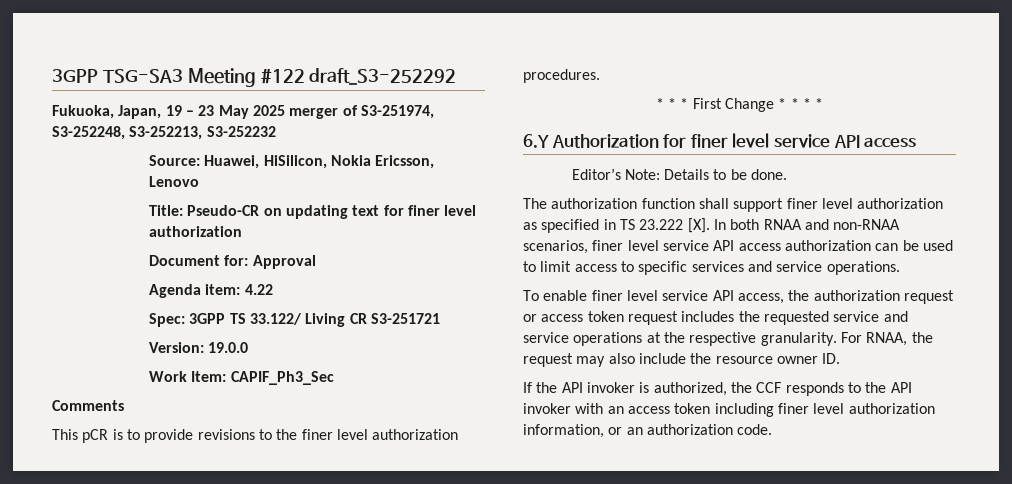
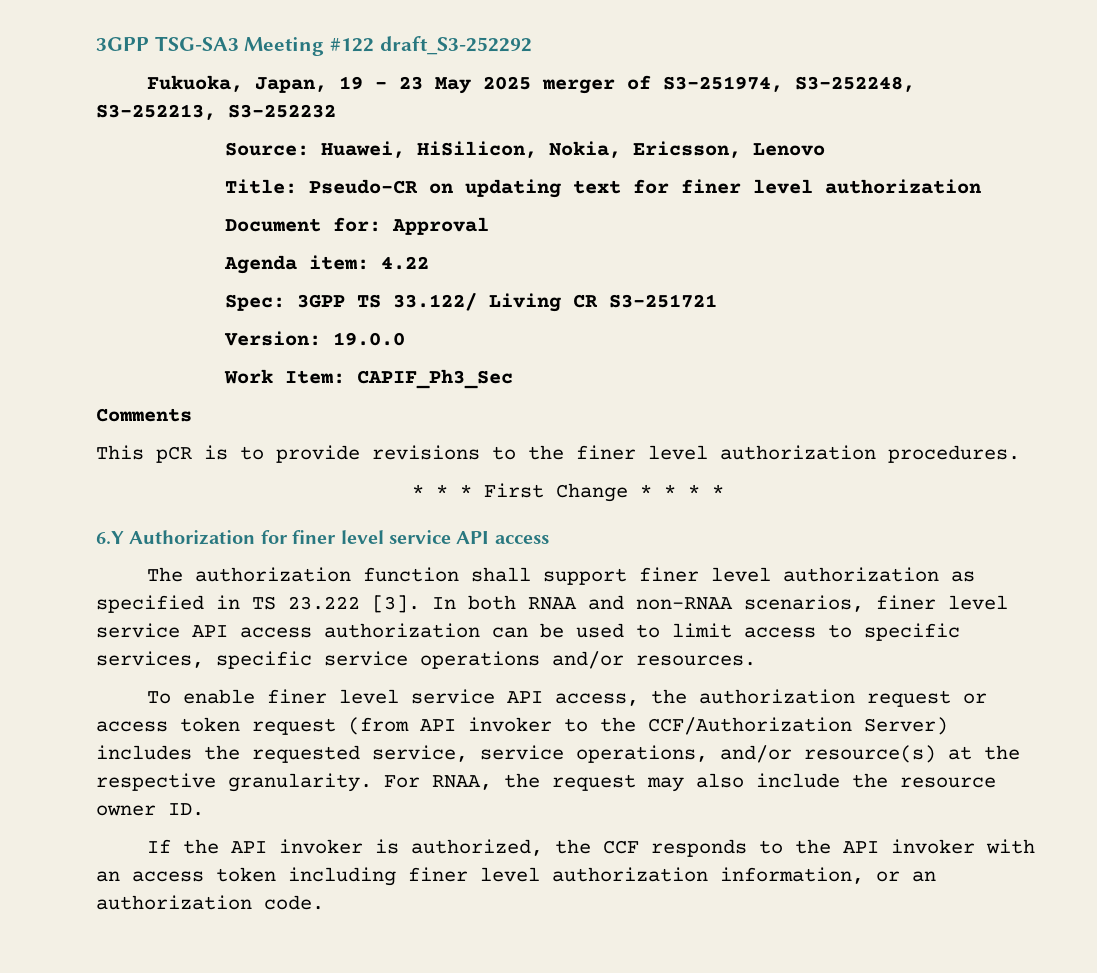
[330,155,371,166] Nokia -> [549,141,622,158] Nokia,
[571,168,788,180] // Editor’s Note: Details to be done. -> (549, 539) none
[687,218,710,233] [X]. -> [372,595,420,613] [3].
[691,261,900,275] services and service operations. -> [96,651,756,669] services, specific service operations and/or resources.
[681,311,908,325] [523,332,643,346] includes the requested service and service operations -> [348,717,948,735] [96,745,936,763] (from API invoker to the CCF/Authorization Server) includes the requested service, service operations, and/or resource(s)

